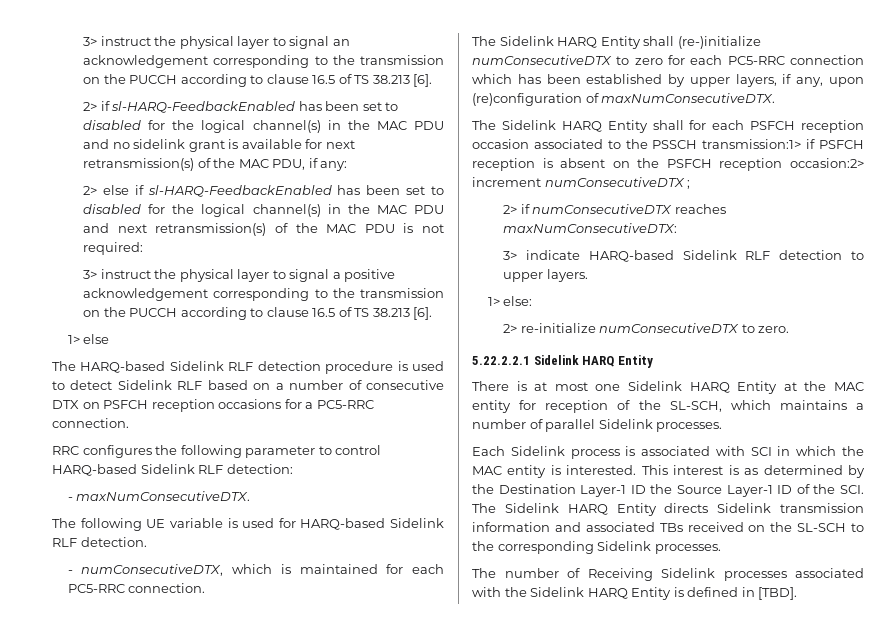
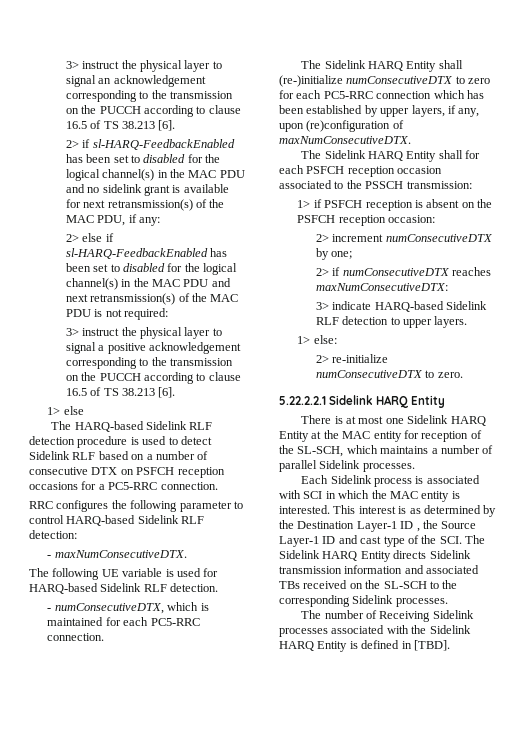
[702,139,802,149] transmission:1> -> [406,181,472,189] [297,200,311,208] transmission: // 1>
[790,158,864,168] [472,177,691,189] occasion:2> increment numConsecutiveDTX ; -> [388,215,436,223] [315,234,493,242] [315,248,353,260] occasion: // 2> increment numConsecutiveDTX by one;
(646, 489) none -> [416,528,420,532] ,
(793, 489) none -> [338,535,405,547] and cast type

